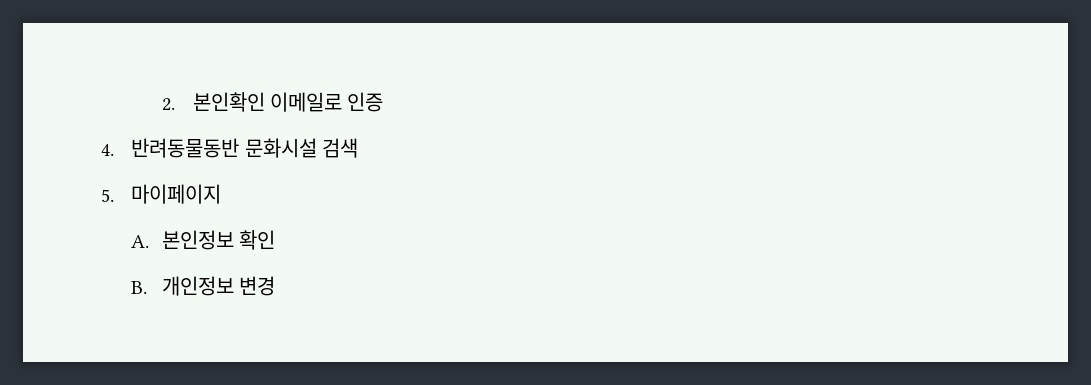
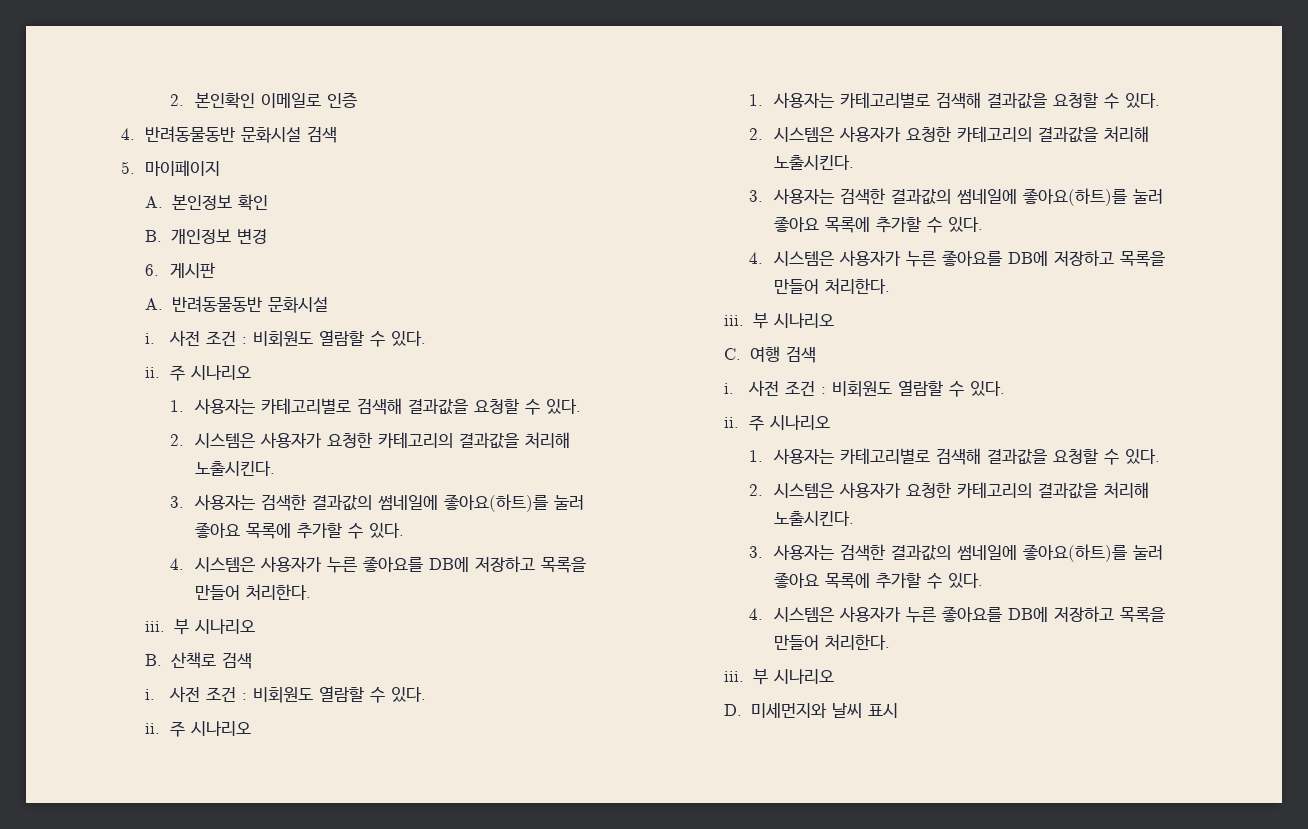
(276, 286) none -> [145,262,215,278] [145,296,328,313] [145,330,426,347] [145,365,251,381] [169,398,581,415] [169,432,570,449] [194,461,275,476] [169,494,584,512] [194,522,404,539] [169,556,586,573] [194,584,311,600] [145,619,255,635] [145,652,252,669] [145,686,426,703] [145,721,251,737] [748,92,1160,109] [748,126,1149,143] [773,155,854,170] [748,188,1163,206] [773,216,983,233] [748,250,1165,267] [773,278,890,294] [724,313,834,329] [724,346,816,363] [724,380,1005,397] [724,415,830,431] [748,448,1160,465] [748,482,1149,499] [773,511,854,526] [748,544,1163,562] [773,572,983,589] [748,606,1165,623] [773,634,890,650] [724,669,834,685] [724,703,898,718] // 6. 게시판 // A. 반려동물동반 문화시설 // i. 사전 조건 : 비회원도 열람할 수 있다. // ii. 주 시나리오 // 1. 사용자는 카테고리별로 검색해 결과값을 요청할 수 있다. // 2. 시스템은 사용자가 요청한 카테고리의 결과값을 처리해 노출시킨다. // 3. 사용자는 검색한 결과값의 썸네일에 좋아요(하트)를 눌러 좋아요 목록에 추가할 수 있다. // 4. 시스템은 사용자가 누른 좋아요를 DB에 저장하고 목록을 만들어 처리한다. // iii. 부 시나리오 // B. 산책로 검색 // i. 사전 조건 : 비회원도 열람할 수 있다. // ii. 주 시나리오 // 1. 사용자는 카테고리별로 검색해 결과값을 요청할 수 있다. // 2. 시스템은 사용자가 요청한 카테고리의 결과값을 처리해 노출시킨다. // 3. 사용자는 검색한 결과값의 썸네일에 좋아요(하트)를 눌러 좋아요 목록에 추가할 수 있다. // 4. 시스템은 사용자가 누른 좋아요를 DB에 저장하고 목록을 만들어 처리한다. // iii. 부 시나리오 // C. 여행 검색 // i. 사전 조건 : 비회원도 열람할 수 있다. // ii. 주 시나리오 // 1. 사용자는 카테고리별로 검색해 결과값을 요청할 수 있다. // 2. 시스템은 사용자가 요청한 카테고리의 결과값을 처리해 노출시킨다. // 3. 사용자는 검색한 결과값의 썸네일에 좋아요(하트)를 눌러 좋아요 목록에 추가할 수 있다. // 4. 시스템은 사용자가 누른 좋아요를 DB에 저장하고 목록을 만들어 처리한다. // iii. 부 시나리오 // D. 미세먼지와 날씨 표시

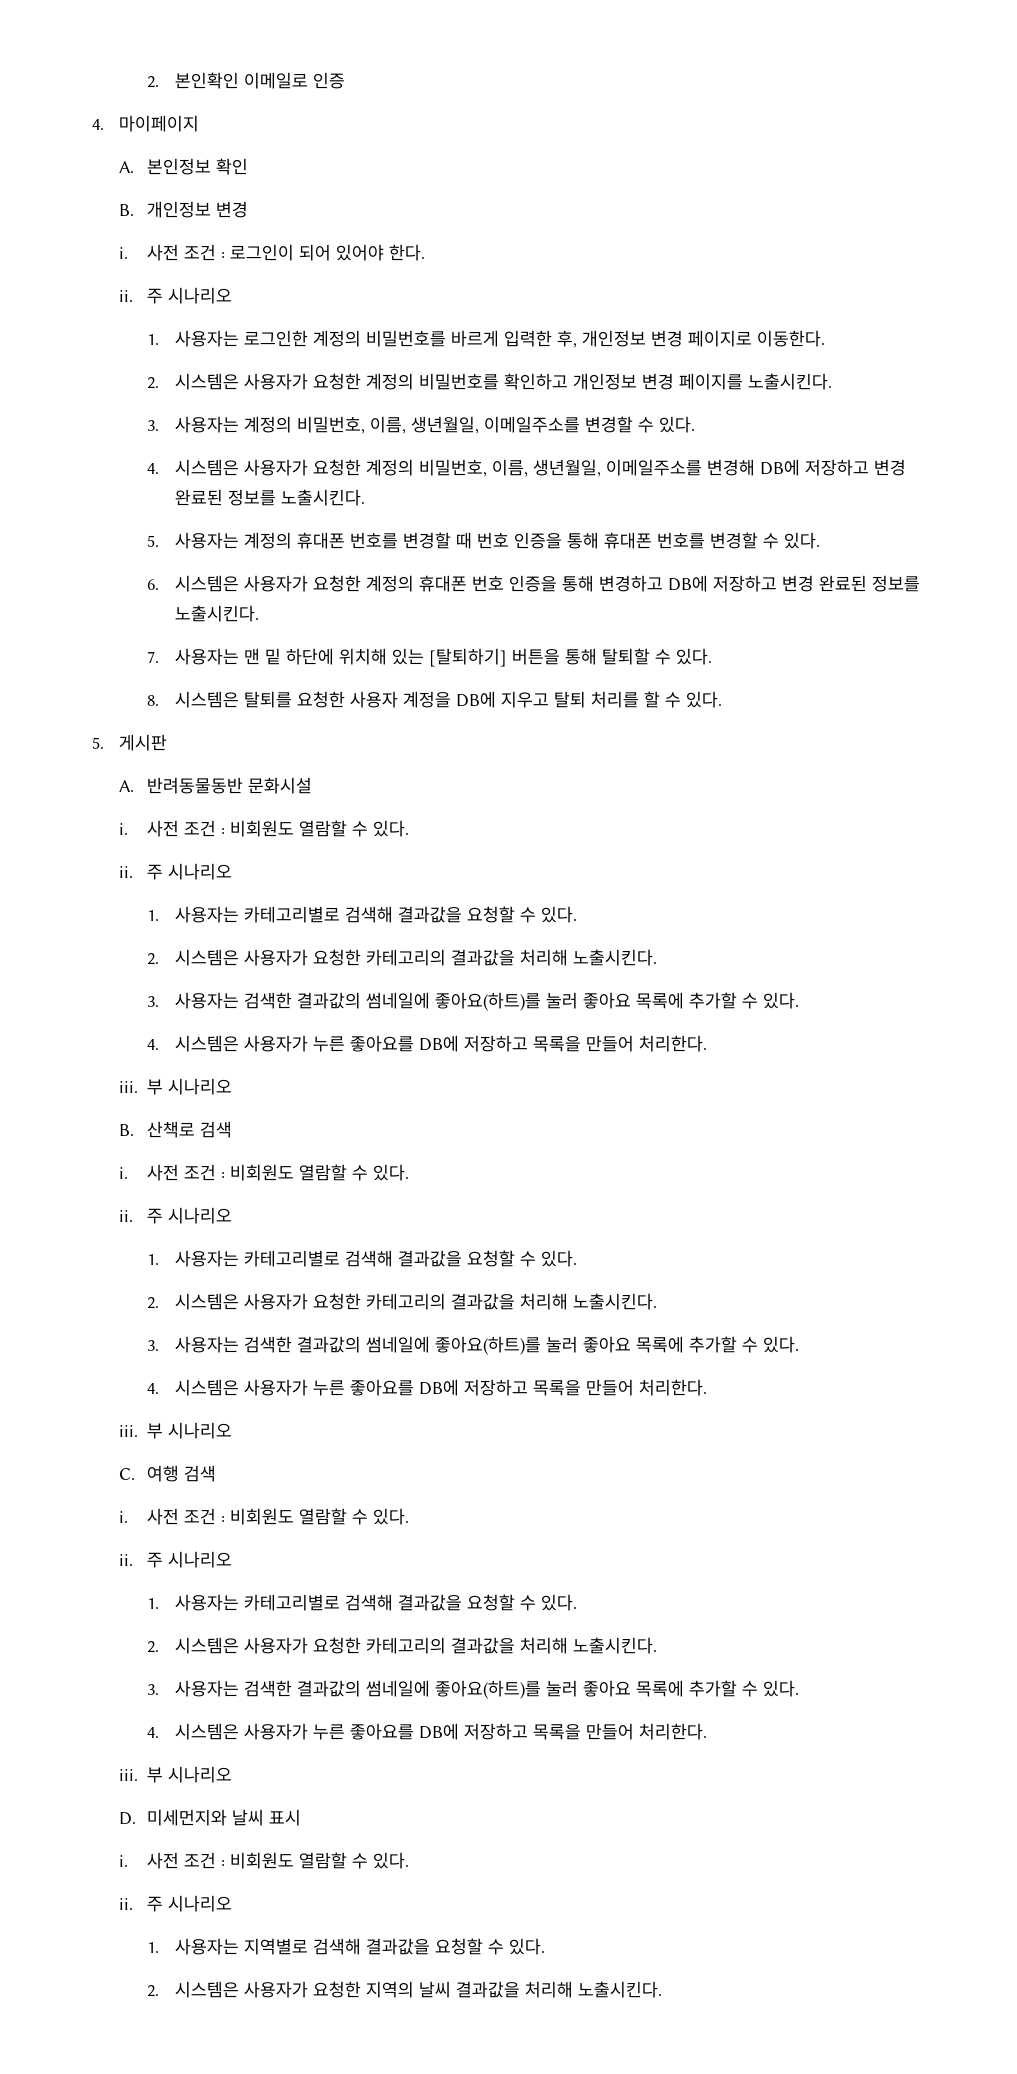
[145,126,338,143] [120,161,135,174] 반려동물동반 문화시설 검색 // 5. -> (104, 124) none
[145,264,160,276] 6. -> [119,244,425,261] [119,287,232,304] [146,330,825,348] [146,373,832,390] [146,416,695,434] [146,459,906,477] [174,489,365,506] [146,532,820,549] [146,575,920,592] [174,605,259,622] [146,648,712,667] [146,691,722,708] [91,737,104,749] i. 사전 조건 : 로그인이 되어 있어야 한다. // ii. 주 시나리오 // 1. 사용자는 로그인한 계정의 비밀번호를 바르게 입력한 후, 개인정보 변경 페이지로 이동한다. // 2. 시스템은 사용자가 요청한 계정의 비밀번호를 확인하고 개인정보 변경 페이지를 노출시킨다. // 3. 사용자는 계정의 비밀번호, 이름, 생년월일, 이메일주소를 변경할 수 있다. // 4. 시스템은 사용자가 요청한 계정의 비밀번호, 이름, 생년월일, 이메일주소를 변경해 DB에 저장하고 변경 완료된 정보를 노출시킨다. // 5. 사용자는 계정의 휴대폰 번호를 변경할 때 번호 인증을 통해 휴대폰 번호를 변경할 수 있다. // 6. 시스템은 사용자가 요청한 계정의 휴대폰 번호 인증을 통해 변경하고 DB에 저장하고 변경 완료된 정보를 노출시킨다. // 7. 사용자는 맨 밑 하단에 위치해 있는 [탈퇴하기] 버튼을 통해 탈퇴할 수 있다. // 8. 시스템은 탈퇴를 요청한 사용자 계정을 DB에 지우고 탈퇴 처리를 할 수 있다. // 5.
(898, 710) none -> [119,1852,409,1869] [119,1895,232,1912] [146,1938,545,1955] [146,1981,662,1998] // i. 사전 조건 : 비회원도 열람할 수 있다. // ii. 주 시나리오 // 1. 사용자는 지역별로 검색해 결과값을 요청할 수 있다. // 2. 시스템은 사용자가 요청한 지역의 날씨 결과값을 처리해 노출시킨다.

